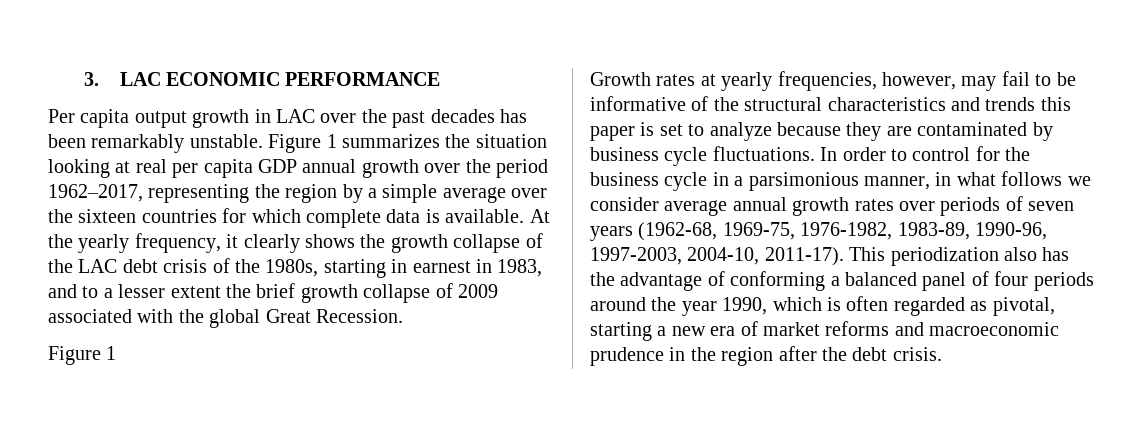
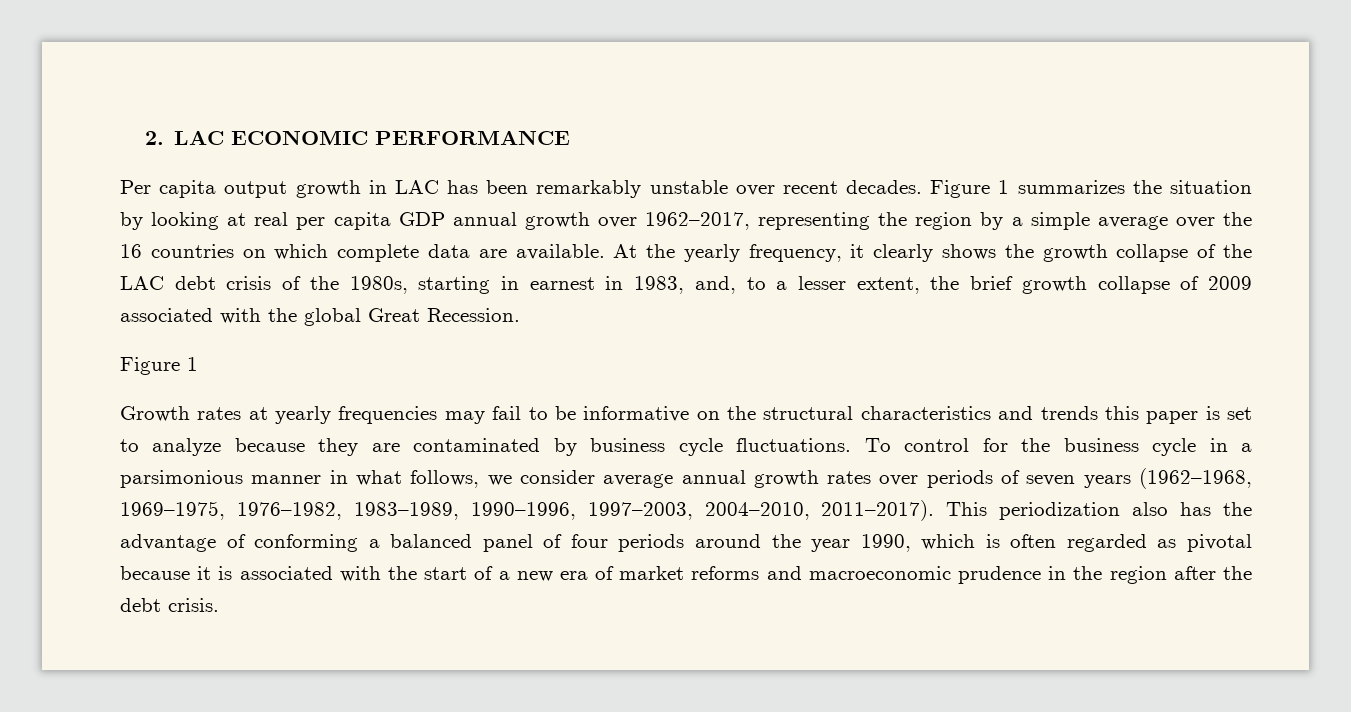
[83,72,99,86] 3. -> [144,131,164,145] 2.
[320,109,527,128] [48,134,263,153] over the past decades has been remarkably unstable. -> [447,180,923,198] has been remarkably unstable over recent decades.
(547, 141) none -> [120,212,143,230] by
[465,159,548,178] the period -> (637, 222) none
[78,208,247,223] sixteen countries for -> [120,244,266,258] 16 countries on
[425,209,440,223] is -> [478,249,507,258] are
[48,284,77,298] and -> [694,276,736,294] and,
[170,286,221,298] extent -> [856,277,920,294] extent,
[777,71,956,91] frequencies, however, -> [338,406,438,424] frequencies
[691,96,709,111] of -> [696,411,720,420] on
[820,147,907,161] In order to -> [864,438,891,452] To
[864,176,930,190] manner, -> [251,475,322,484] manner
[1001,171,1063,186] follows -> [410,470,480,488] follows,
[638,222,1047,241] [590,247,844,266] (1962-68, 1969-75, 1976-1982, 1983-89, 1990-96, 1997-2003, 2004-10, 2011-17). -> [1139,468,1252,489] [120,500,935,521] (1962–1968, 1969–1975, 1976–1982, 1983–1989, 1990–1996, 1997–2003, 2004–2010, 2011–2017).
[992,297,1055,316] [590,322,652,341] pivotal, starting -> [1187,534,1252,552] [120,566,494,582] pivotal because it is associated with the start of

